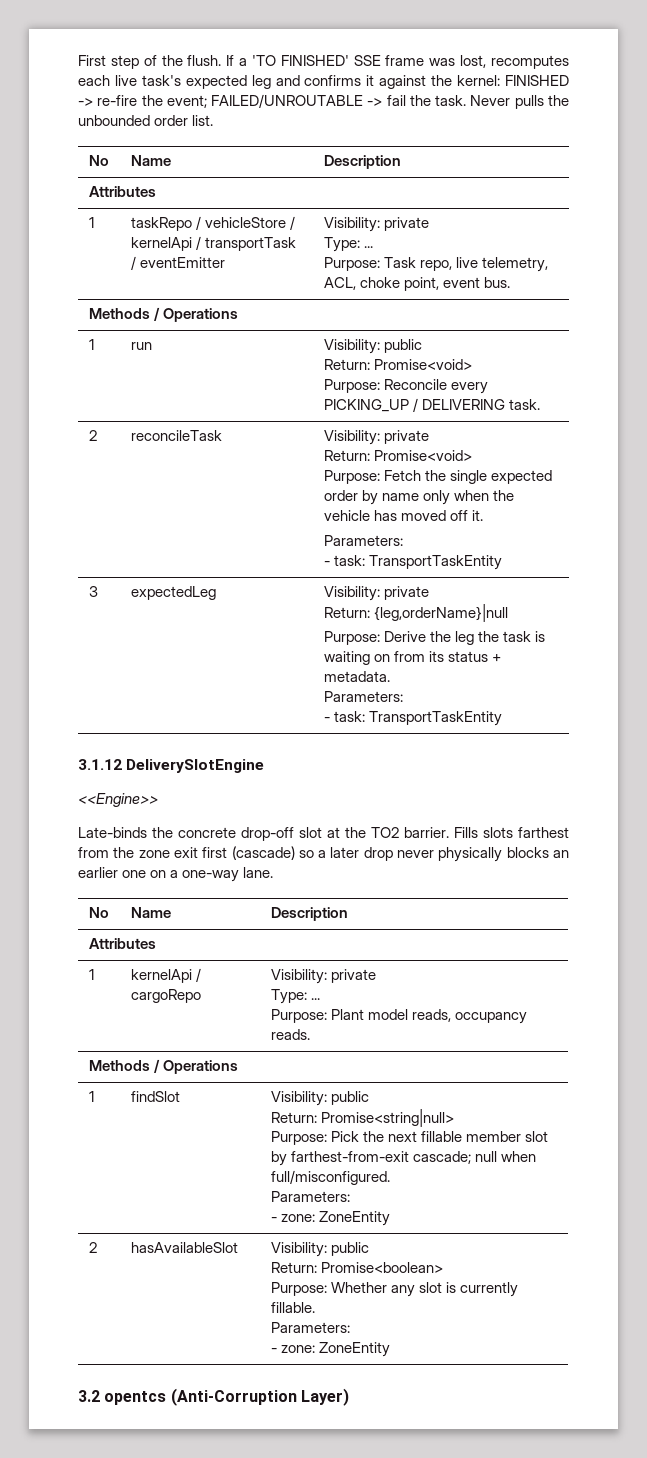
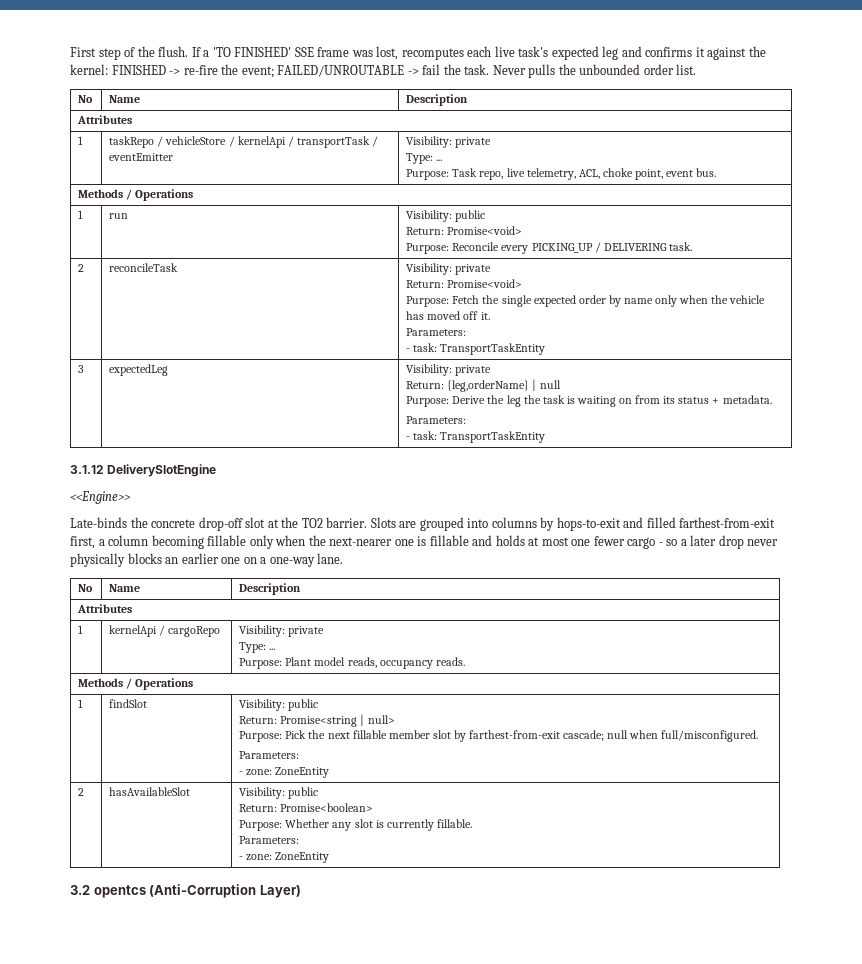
[373,604,508,622] {leg,orderName}|null -> [447,379,561,392] {leg,orderName} | null
[454,827,569,838] [78,846,295,860] Fills slots farthest from the zone exit first (cascade) -> [370,517,776,531] [70,535,663,549] Slots are grouped into columns by hops-to-exit and filled farthest-from-exit first, a column becoming fillable only when the next-nearer one is fillable and holds at most one fewer cargo -
[320,1109,454,1127] Promise<string|null> -> [280,714,395,727] Promise<string | null>

